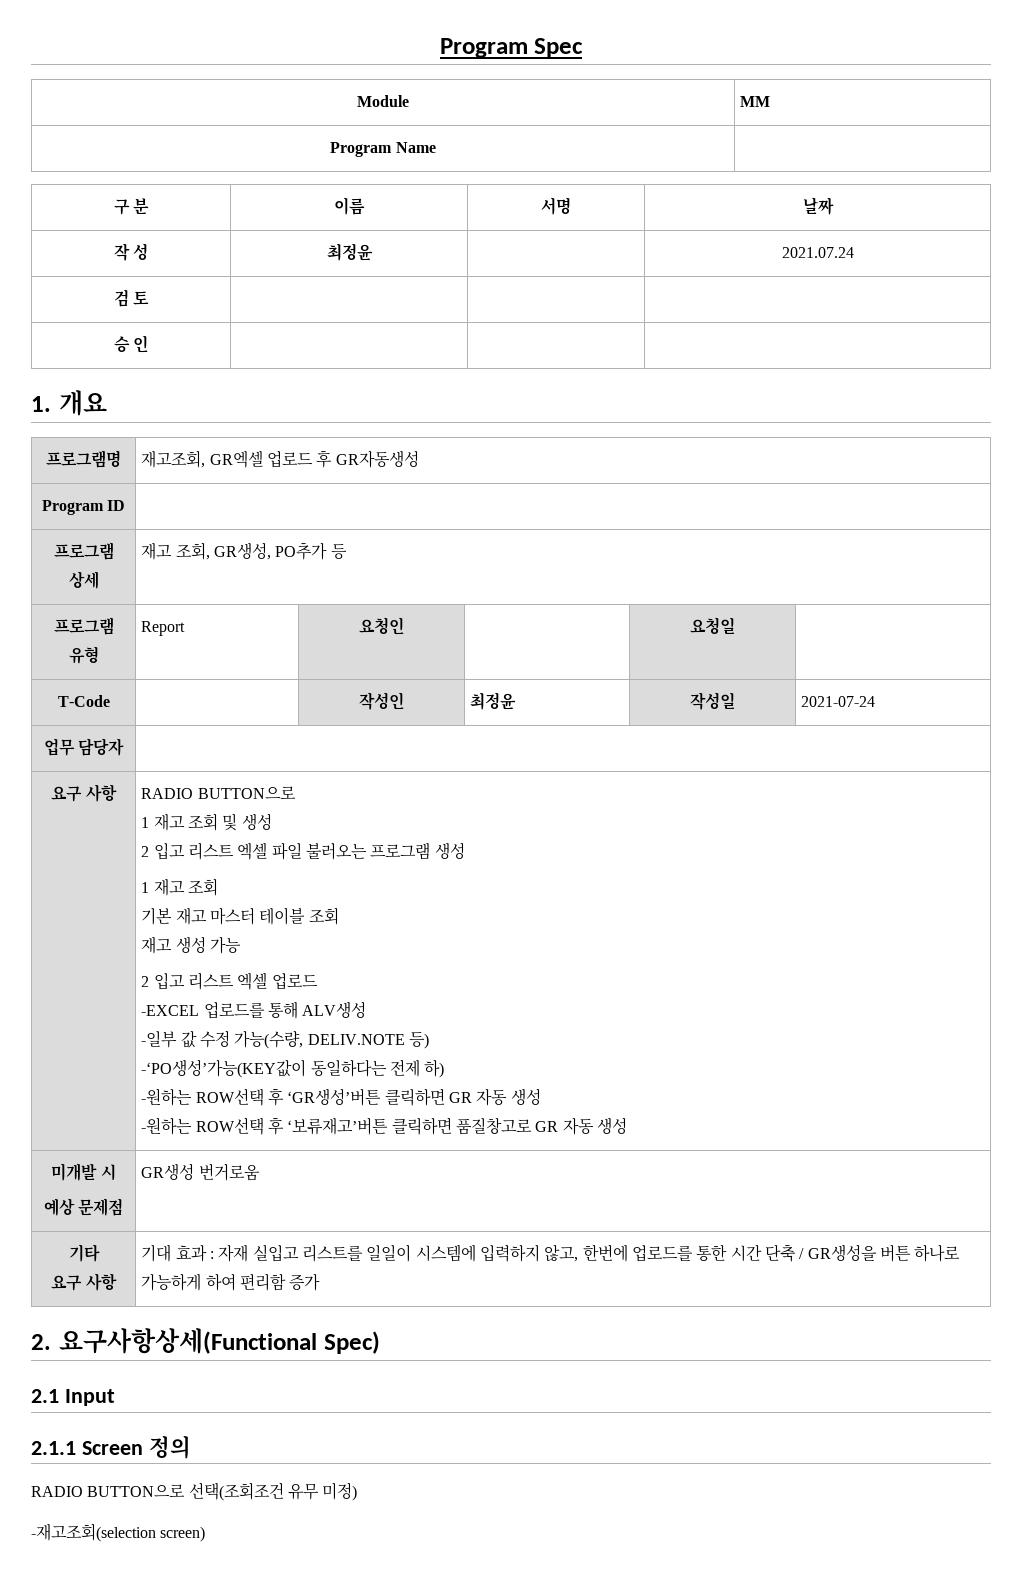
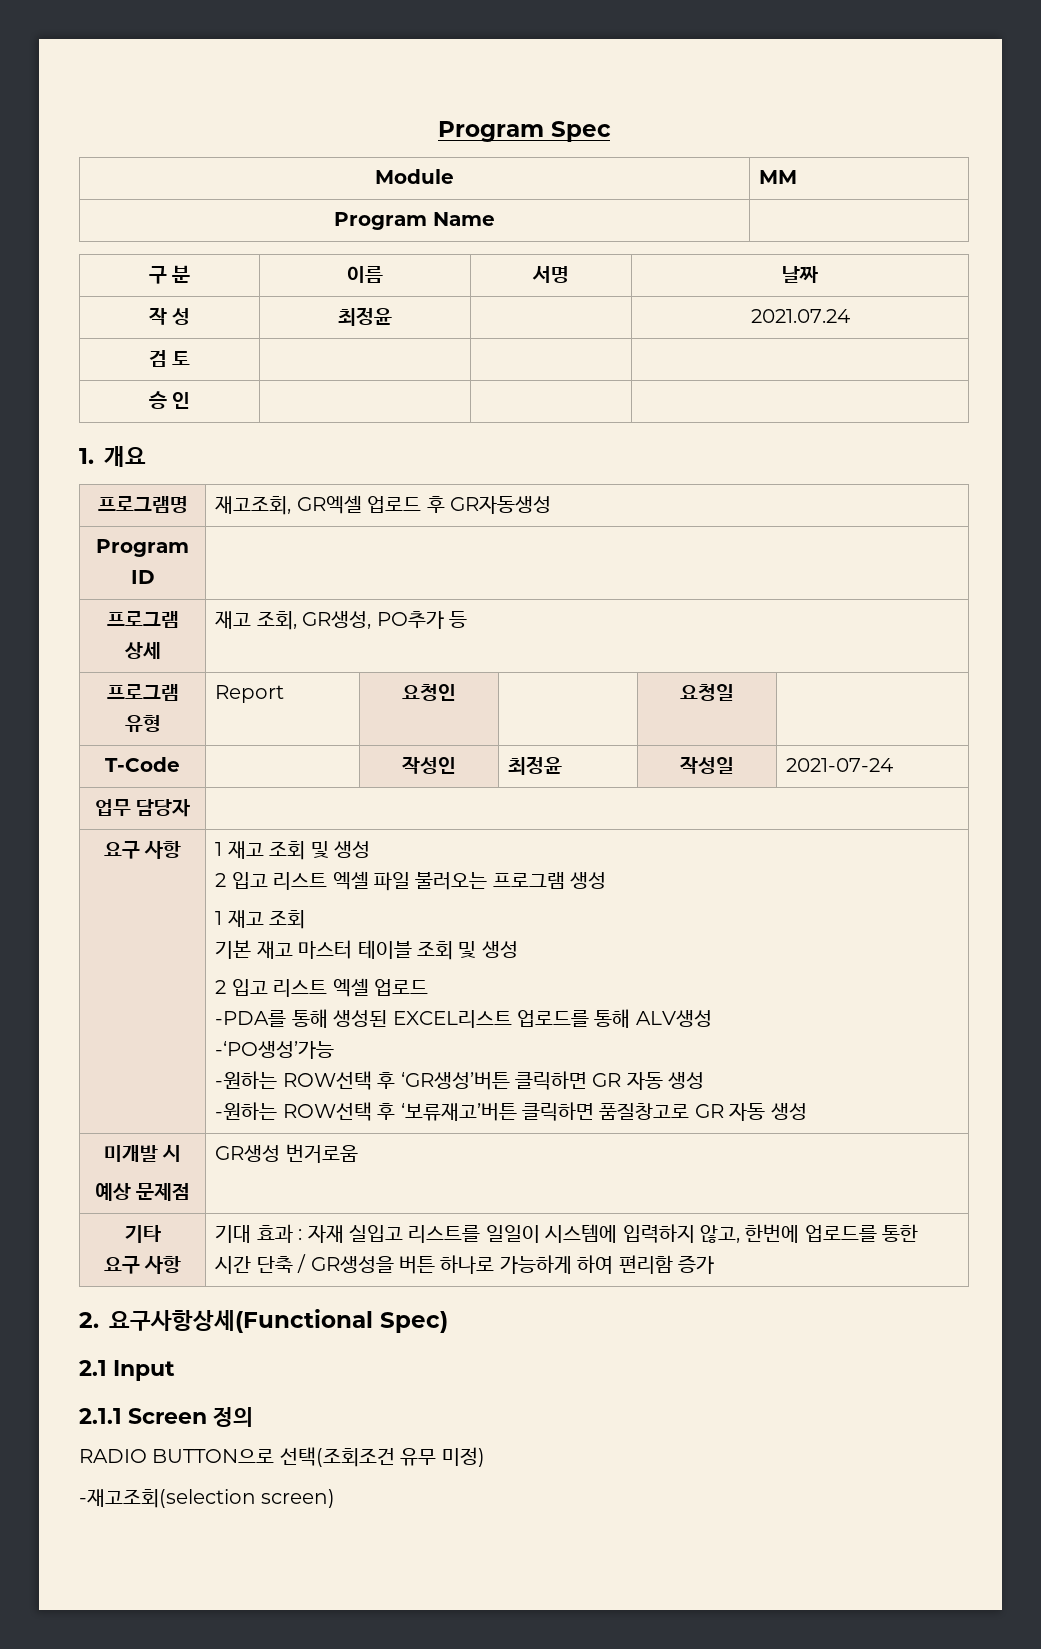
[141,786,296,800] RADIO BUTTON으로 // -> (182, 850) none
[141,936,242,954] // 재고 생성 가능 -> [458,941,518,958] 및 생성
[141,1005,200,1016] -EXCEL -> [215,1009,512,1028] -PDA를 통해 생성된 EXCEL리스트
[141,1030,430,1049] [141,1059,445,1078] -일부 값 수정 가능(수량, DELIV.NOTE 등) // -‘PO생성’가능(KEY값이 동일하다는 전제 하) -> [215,1041,335,1059] -‘PO생성’가능

